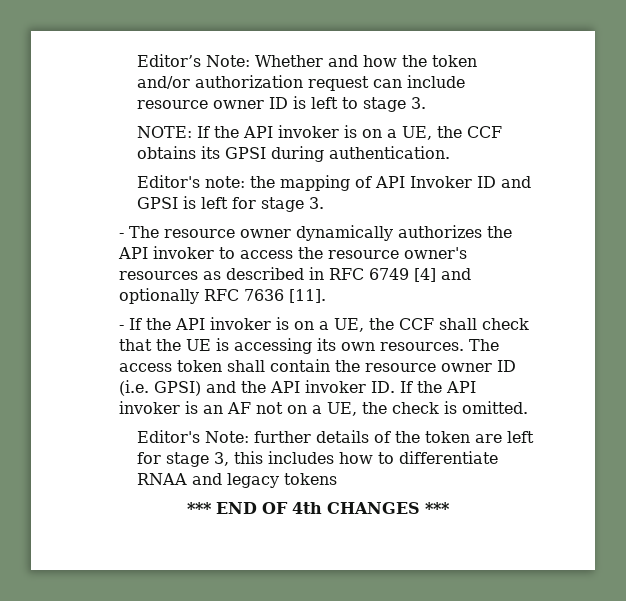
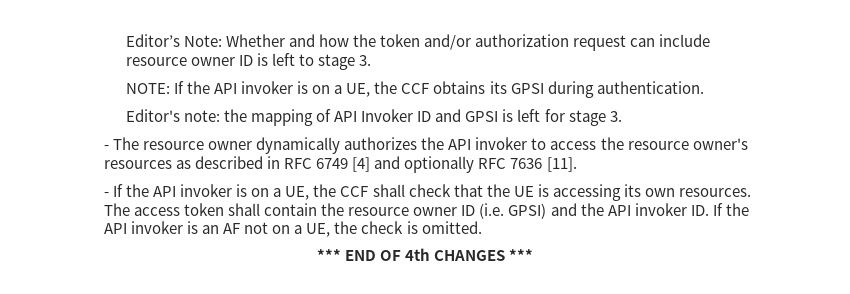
[137,430,535,443] [137,451,499,467] [137,473,338,488] // Editor's Note: further details of the token are left for stage 3, this includes how to differentiate RNAA and legacy tokens -> (482, 227) none

